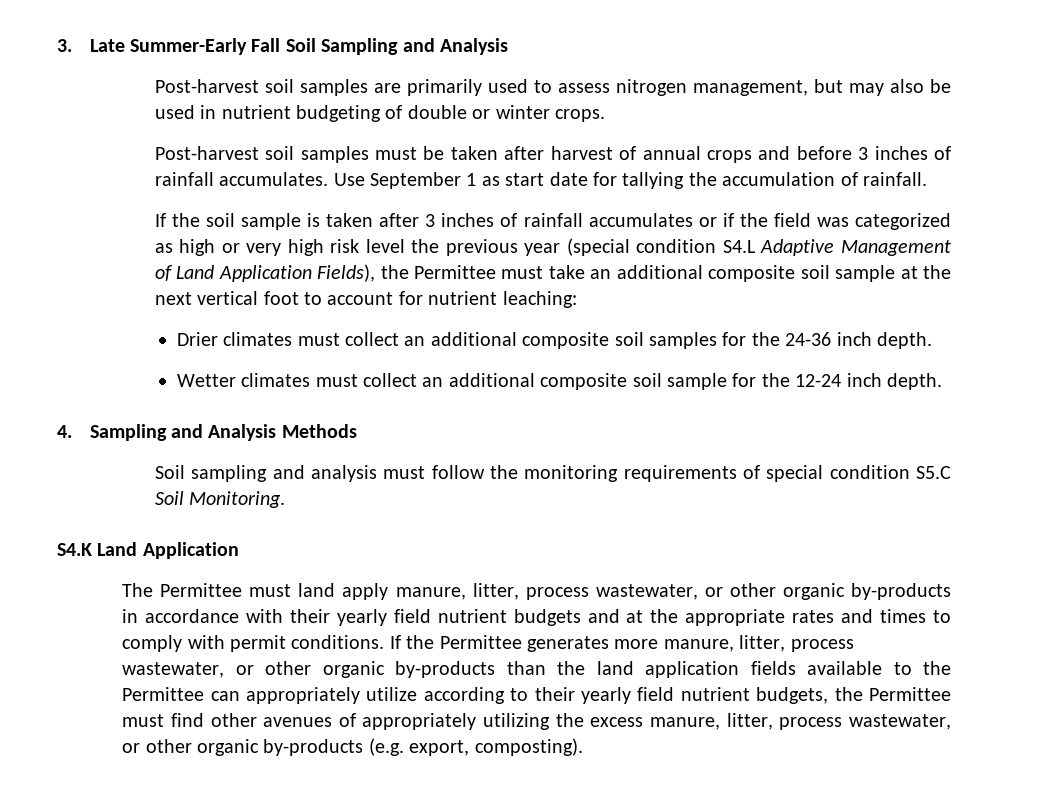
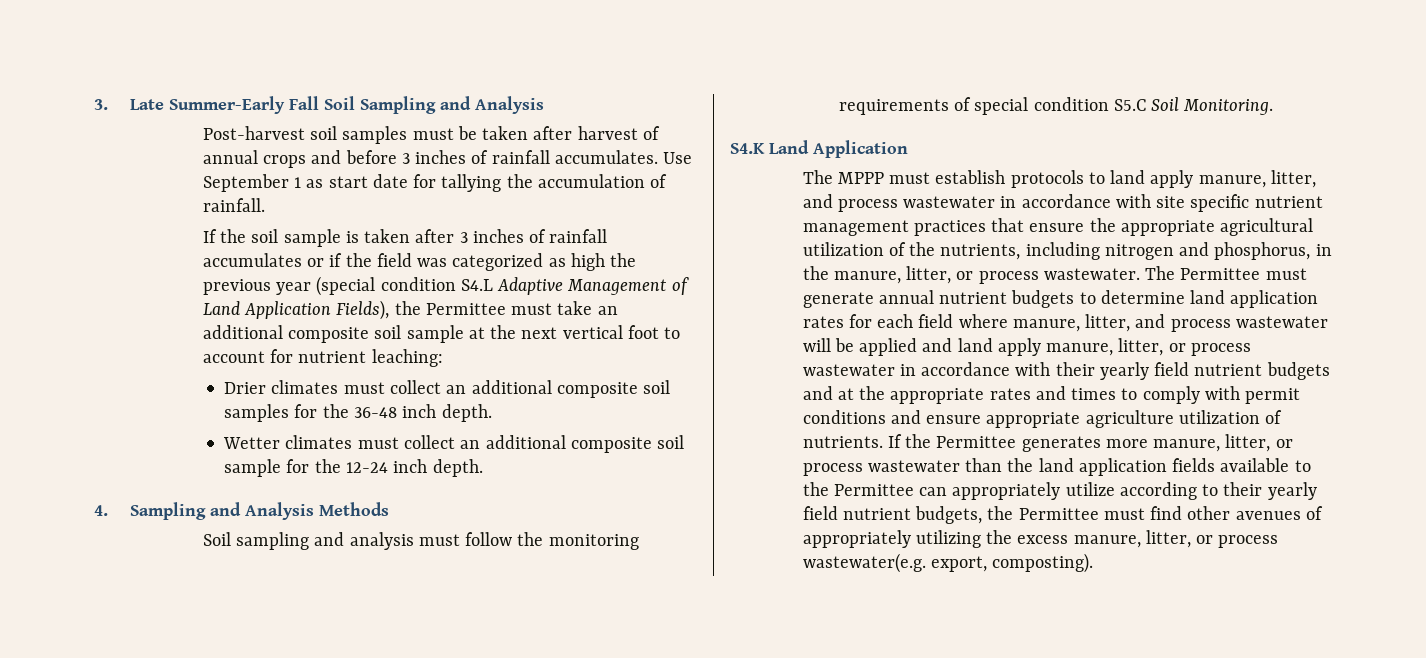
[154,79,951,96] [154,105,606,122] // Post-harvest soil samples are primarily used to assess nitrogen management, but may also be used in nutrient budgeting of double or winter crops. -> (545, 105) none
[221,239,405,256] or very high risk level -> (605, 262) none
[785,332,832,346] 24-36 -> [354,407,398,418] 36-48
[160,583,951,600] Permittee must land apply manure, litter, process wastewater, or other organic by-products -> [837,170,1316,188] [802,194,1323,212] [802,218,1314,236] [802,242,1332,260] [802,266,1307,284] [802,290,1319,308] [802,314,1328,332] [802,338,1251,356] [802,364,895,376] MPPP must establish protocols to land apply manure, litter, and process wastewater in accordance with site specific nutrient management practices that ensure the appropriate agricultural utilization of the nutrients, including nitrogen and phosphorus, in the manure, litter, or process wastewater. The Permittee must generate annual nutrient budgets to determine land application rates for each field where manure, litter, and process wastewater will be applied and land apply manure, litter, or process wastewater
[291,635,385,649] conditions. -> [802,410,1283,428] [802,436,883,448] conditions and ensure appropriate agriculture utilization of nutrients.
[790,639,854,652] [122,661,496,678] process wastewater, or other organic by-products -> [1275,439,1293,448] [802,460,960,476] or process wastewater
[779,714,951,730] [122,738,404,756] process wastewater, or other organic by-products (e.g. -> [1196,535,1279,548] [802,553,926,573] or process wastewater(e.g.

